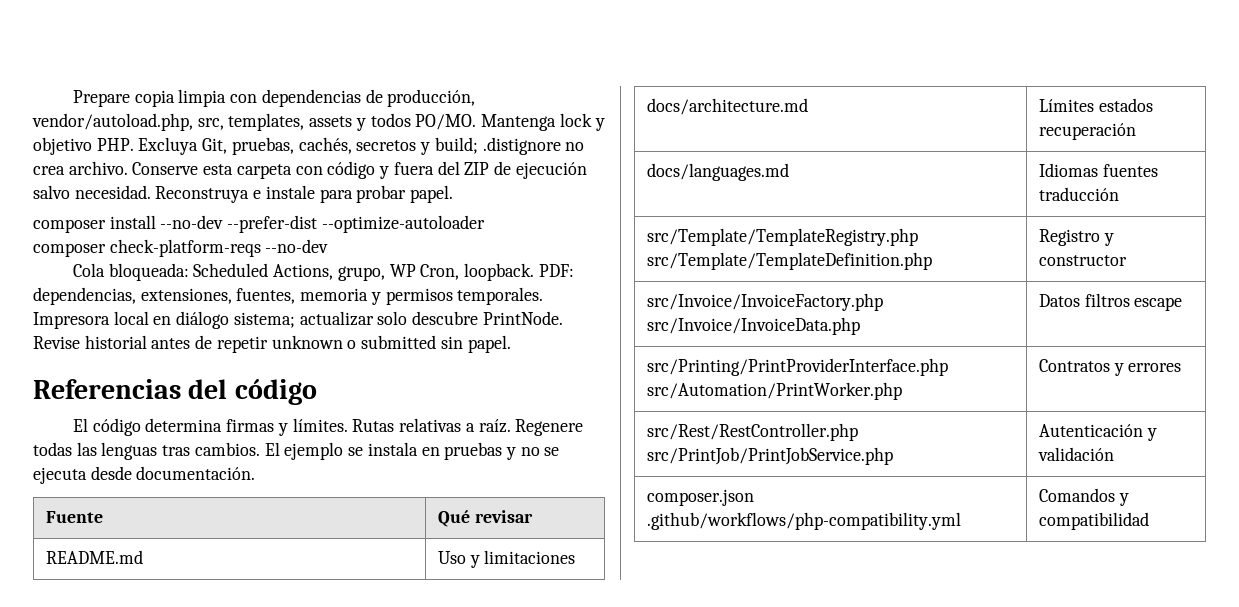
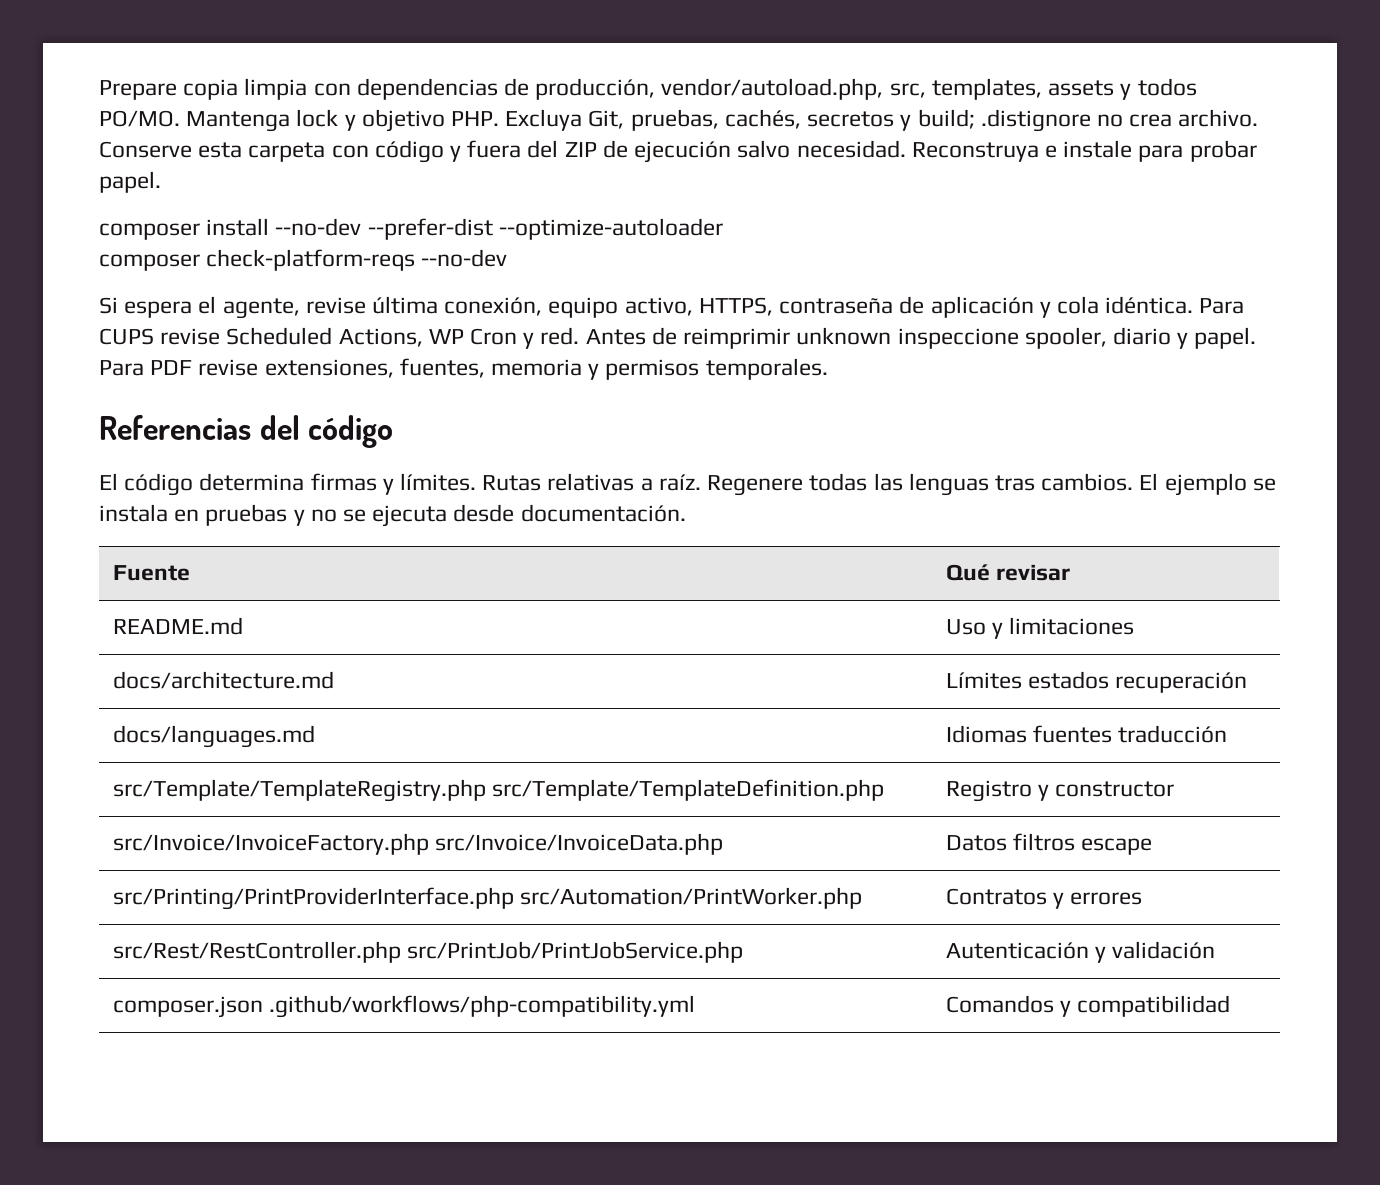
[72,263,574,281] [33,287,136,305] Cola bloqueada: Scheduled Actions, grupo, WP Cron, loopback. PDF: dependencias, -> [99,296,1245,319] [99,327,1257,349] [99,359,259,376] Si espera el agente, revise última conexión, equipo activo, HTTPS, contraseña de aplicación y cola idéntica. Para CUPS revise Scheduled Actions, WP Cron y red. Antes de reimprimir unknown inspeccione spooler, diario y papel. Para PDF revise
[33,311,563,329] [33,335,511,353] Impresora local en diálogo sistema; actualizar solo descubre PrintNode. Revise historial antes de repetir unknown o submitted sin papel. -> (828, 369) none

